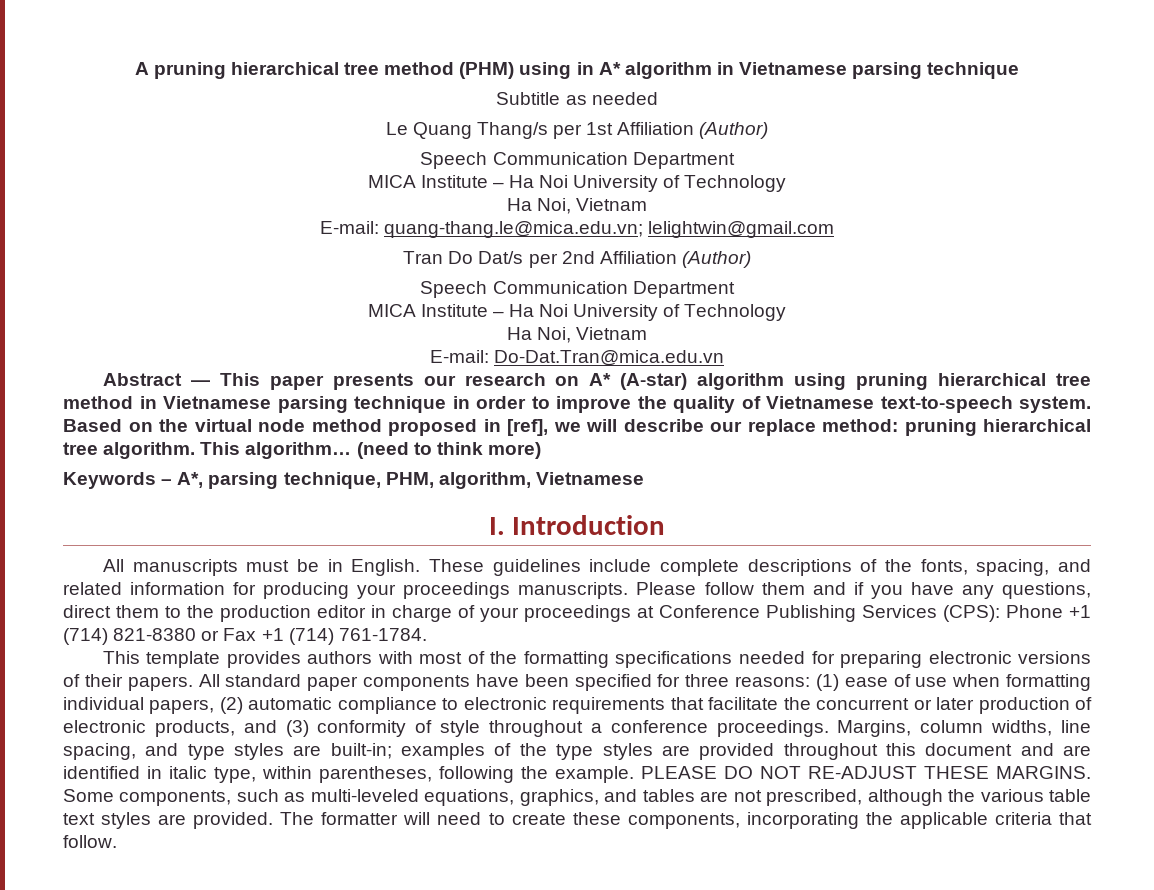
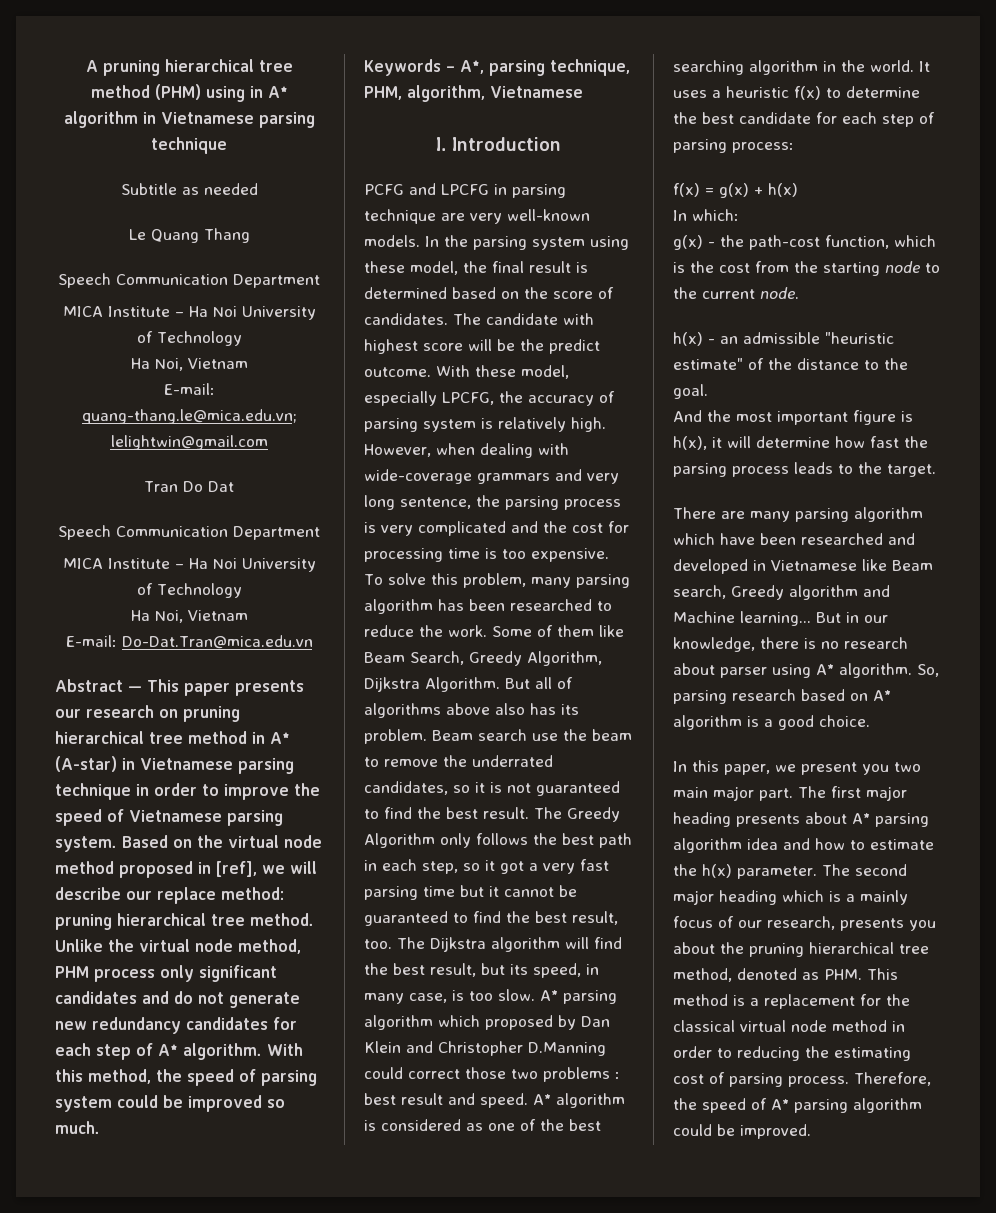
[476,122,769,139] Thang/s per 1st Affiliation (Author) -> [203,228,250,243] Thang
[478,251,751,268] Dat/s per 2nd Affiliation (Author) -> [207,481,234,492] Dat
[589,373,847,390] A* (A-star) algorithm using -> (178, 713) none
(157, 402) none -> [270,732,290,744] [55,756,135,772] A* (A-star) in
[673,396,735,413] quality -> [55,809,102,826] speed
[880,396,1013,413] text-to-speech -> [227,810,283,826] parsing
[103,442,541,459] algorithm. This algorithm… (need to think more) -> [250,913,314,926] [55,939,301,954] [55,965,277,982] [55,991,300,1008] [55,1017,297,1034] [55,1043,303,1060] [55,1069,317,1086] [55,1095,285,1112] [55,1121,100,1134] method. Unlike the virtual node method, PHM process only significant candidates and do not generate new redundancy candidates for each step of A* algorithm. With this method, the speed of parsing system could be improved so much.
[102,559,1091,576] [63,582,1092,599] [63,605,1091,622] [63,628,427,645] [102,651,1091,668] [63,674,1092,691] [63,697,1093,714] [63,720,1092,737] [63,743,1092,760] [63,766,1091,783] [63,789,1092,806] [63,812,1092,829] [63,835,117,848] All manuscripts must be in English. These guidelines include complete descriptions of the fonts, spacing, and related information for producing your proceedings manuscripts. Please follow them and if you have any questions, direct them to the production editor in charge of your proceedings at Conference Publishing Services (CPS): Phone +1 (714) 821-8380 or Fax +1 (714) 761-1784. // This template provides authors with most of the formatting specifications needed for preparing electronic versions of their papers. All standard paper components have been specified for three reasons: (1) ease of use when formatting individual papers, (2) automatic compliance to electronic requirements that facilitate the concurrent or later production of electronic products, and (3) conformity of style throughout a conference proceedings. Margins, column widths, line spacing, and type styles are built-in; examples of the type styles are provided throughout this document and are identified in italic type, within parentheses, following the example. PLEASE DO NOT RE-ADJUST THESE MARGINS. Some components, such as multi-leveled equations, graphics, and tables are not prescribed, although the various table text styles are provided. The formatter will need to create these components, incorporating the applicable criteria that follow. -> [364,183,566,198] [364,209,590,224] [364,235,629,250] [364,261,588,275] [364,287,614,299] [364,313,594,325] [364,339,600,354] [364,365,569,379] [364,391,615,406] [364,417,606,432] [364,443,569,458] [364,469,619,484] [364,495,621,510] [364,521,629,536] [364,548,609,562] [364,573,630,588] [364,599,612,614] [364,625,624,637] [364,651,602,666] [364,677,573,692] [364,703,579,718] [364,729,632,744] [364,755,553,767] [364,781,620,796] [364,807,620,822] [364,833,632,848] [364,859,609,874] [364,885,577,900] [364,911,618,926] [364,937,622,952] [364,963,599,978] [364,989,617,1004] [364,1015,610,1030] [364,1041,606,1056] [364,1067,620,1082] [364,1093,625,1108] [364,1119,601,1131] [673,60,930,75] [673,86,920,100] [673,112,935,127] [673,139,794,153] [673,183,798,198] [673,209,739,221] [673,235,936,250] [673,261,940,276] [673,287,799,299] [673,332,894,346] [673,358,908,370] [673,384,708,399] [673,410,913,425] [673,436,928,450] [673,462,936,477] [673,507,923,522] [673,533,915,545] [673,559,933,574] [673,585,890,600] [673,611,888,626] [673,637,908,652] [673,663,939,678] [673,689,891,704] [673,715,870,730] [673,760,921,775] [673,786,907,801] [673,812,929,827] [673,838,934,853] [673,864,907,879] [673,890,908,905] [673,916,936,931] [673,942,929,957] [673,968,898,982] [673,994,910,1009] [673,1020,905,1032] [673,1046,911,1061] [673,1072,931,1087] [673,1098,922,1113] [673,1124,811,1139] PCFG and LPCFG in parsing technique are very well-known models. In the parsing system using these model, the final result is determined based on the score of candidates. The candidate with highest score will be the predict outcome. With these model, especially LPCFG, the accuracy of parsing system is relatively high. However, when dealing with wide-coverage grammars and very long sentence, the parsing process is very complicated and the cost for processing time is too expensive. To solve this problem, many parsing algorithm has been researched to reduce the work. Some of them like Beam Search, Greedy Algorithm, Dijkstra Algorithm. But all of algorithms above also has its problem. Beam search use the beam to remove the underrated candidates, so it is not guaranteed to find the best result. The Greedy Algorithm only follows the best path in each step, so it got a very fast parsing time but it cannot be guaranteed to find the best result, too. The Dijkstra algorithm will find the best result, but its speed, in many case, is too slow. A* parsing algorithm which proposed by Dan Klein and Christopher D.Manning could correct those two problems : best result and speed. A* algorithm is considered as one of the best searching algorithm in the world. It uses a heuristic f(x) to determine the best candidate for each step of parsing process: // f(x) = g(x) + h(x) // In which: // g(x) - the path-cost function, which is the cost from the starting node to the current node. // h(x) - an admissible "heuristic estimate" of the distance to the goal. // And the most important figure is h(x), it will determine how fast the parsing process leads to the target. // There are many parsing algorithm which have been researched and developed in Vietnamese like Beam search, Greedy algorithm and Machine learning... But in our knowledge, there is no research about parser using A* algorithm. So, parsing research based on A* algorithm is a good choice. // In this paper, we present you two main major part. The first major heading presents about A* parsing algorithm idea and how to estimate the h(x) parameter. The second major heading which is a mainly focus of our research, presents you about the pruning hierarchical tree method, denoted as PHM. This method is a replacement for the classical virtual node method in order to reducing the estimating cost of parsing process. Therefore, the speed of A* parsing algorithm could be improved.

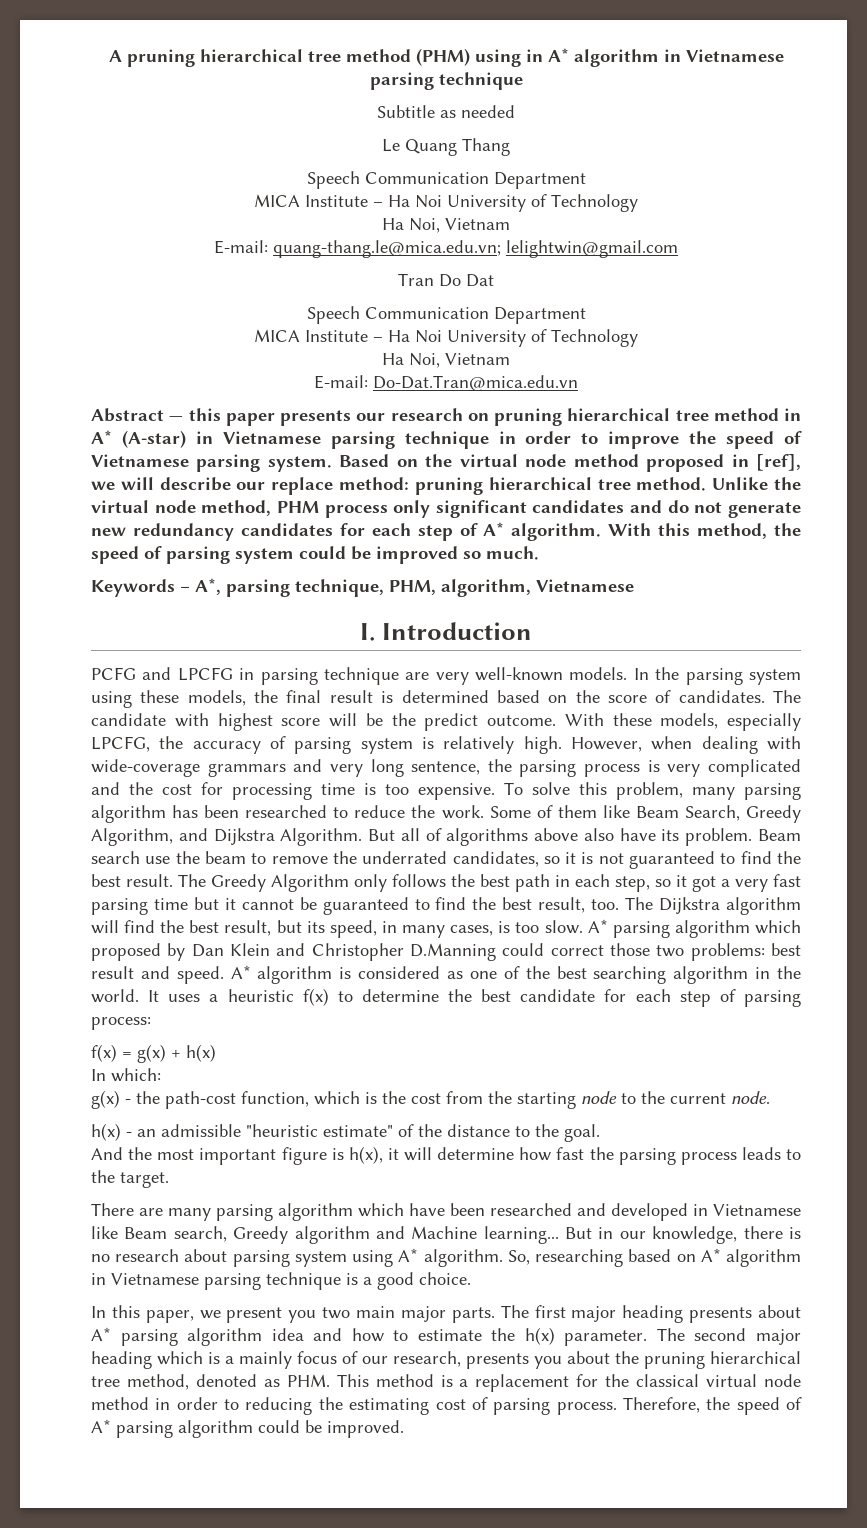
[147,679,179,692] This -> [188,408,221,421] this
[410,261,458,275] model, -> [187,690,246,706] models,
[521,365,569,379] model, -> [660,713,719,729] models,
(602, 658) none -> [178,828,208,841] and
[530,703,556,715] has -> [619,828,656,841] have
[409,993,447,1003] case, -> [450,925,494,936] cases,
[543,1067,620,1082] problems : -> [690,943,765,961] problems:
[720,667,767,678] parser -> [232,1250,347,1267] parsing system
[673,689,796,704] parsing research -> [535,1249,624,1267] researching
(742, 722) none -> [91,1272,341,1290] in Vietnamese parsing technique
[759,788,793,801] part. -> [451,1307,495,1323] parts.

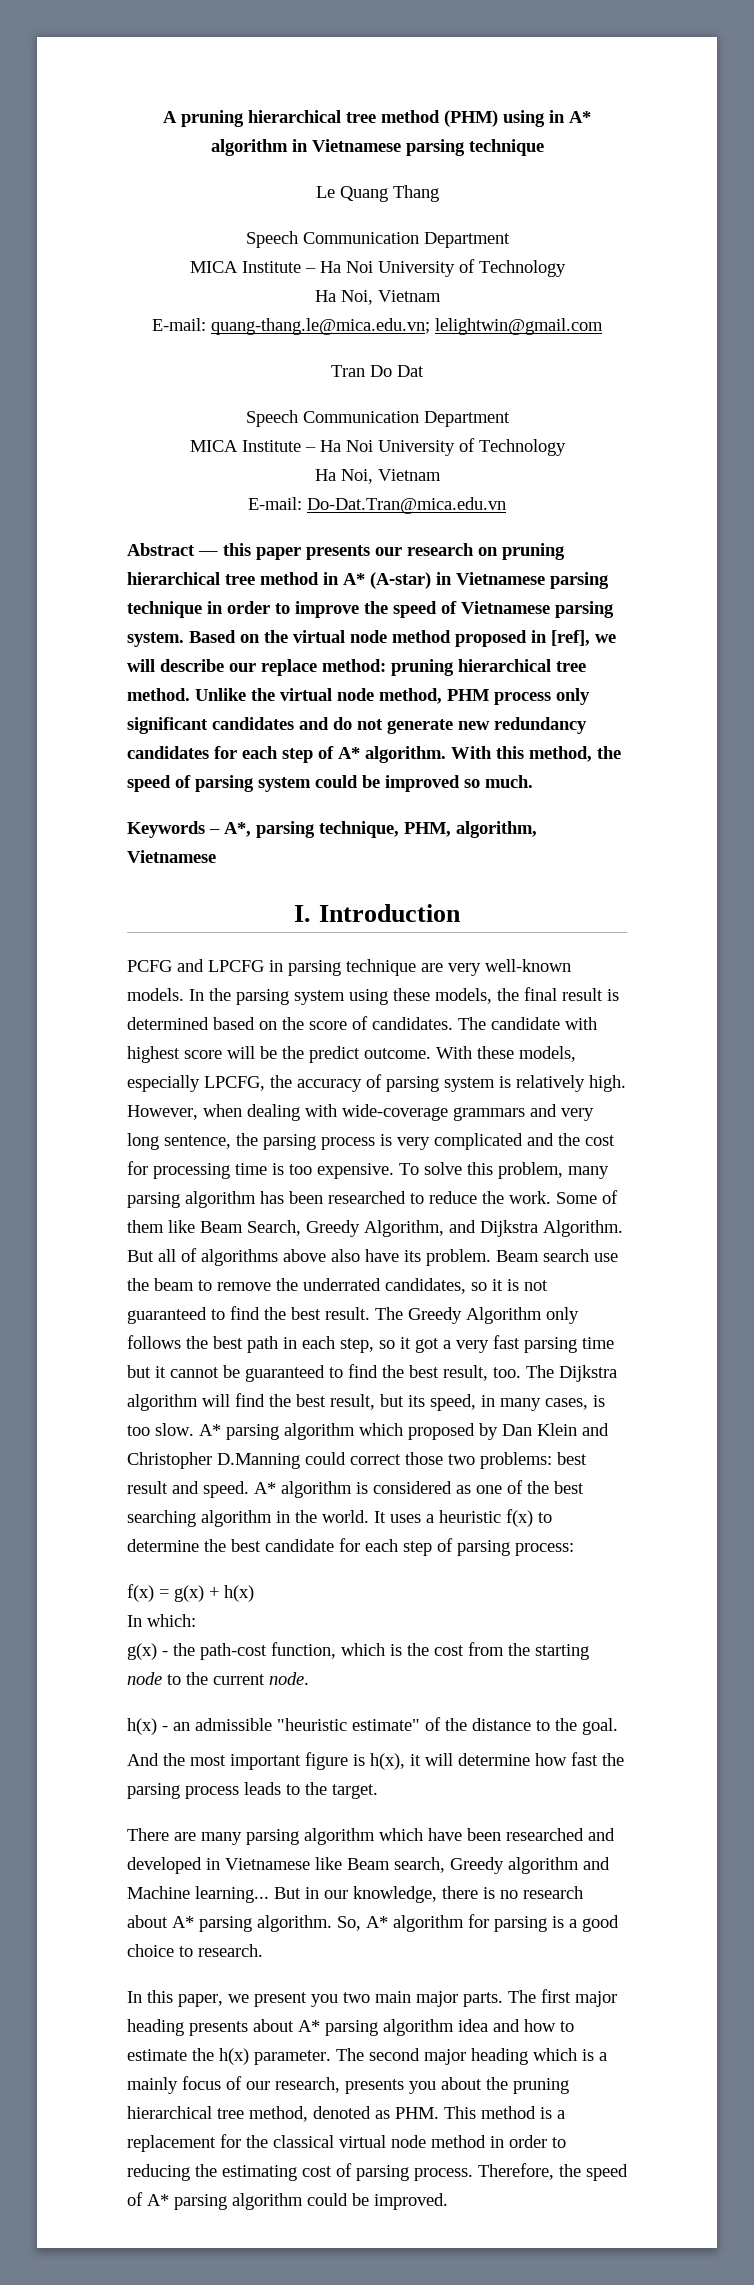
[377,105,515,118] // Subtitle as needed -> (544, 147) none
[232,1248,802,1267] [91,1272,471,1290] parsing system using A* algorithm. So, researching based on A* algorithm in Vietnamese parsing technique is a good choice. -> [172,1914,619,1932] [127,1944,263,1957] A* parsing algorithm. So, A* algorithm for parsing is a good choice to research.

